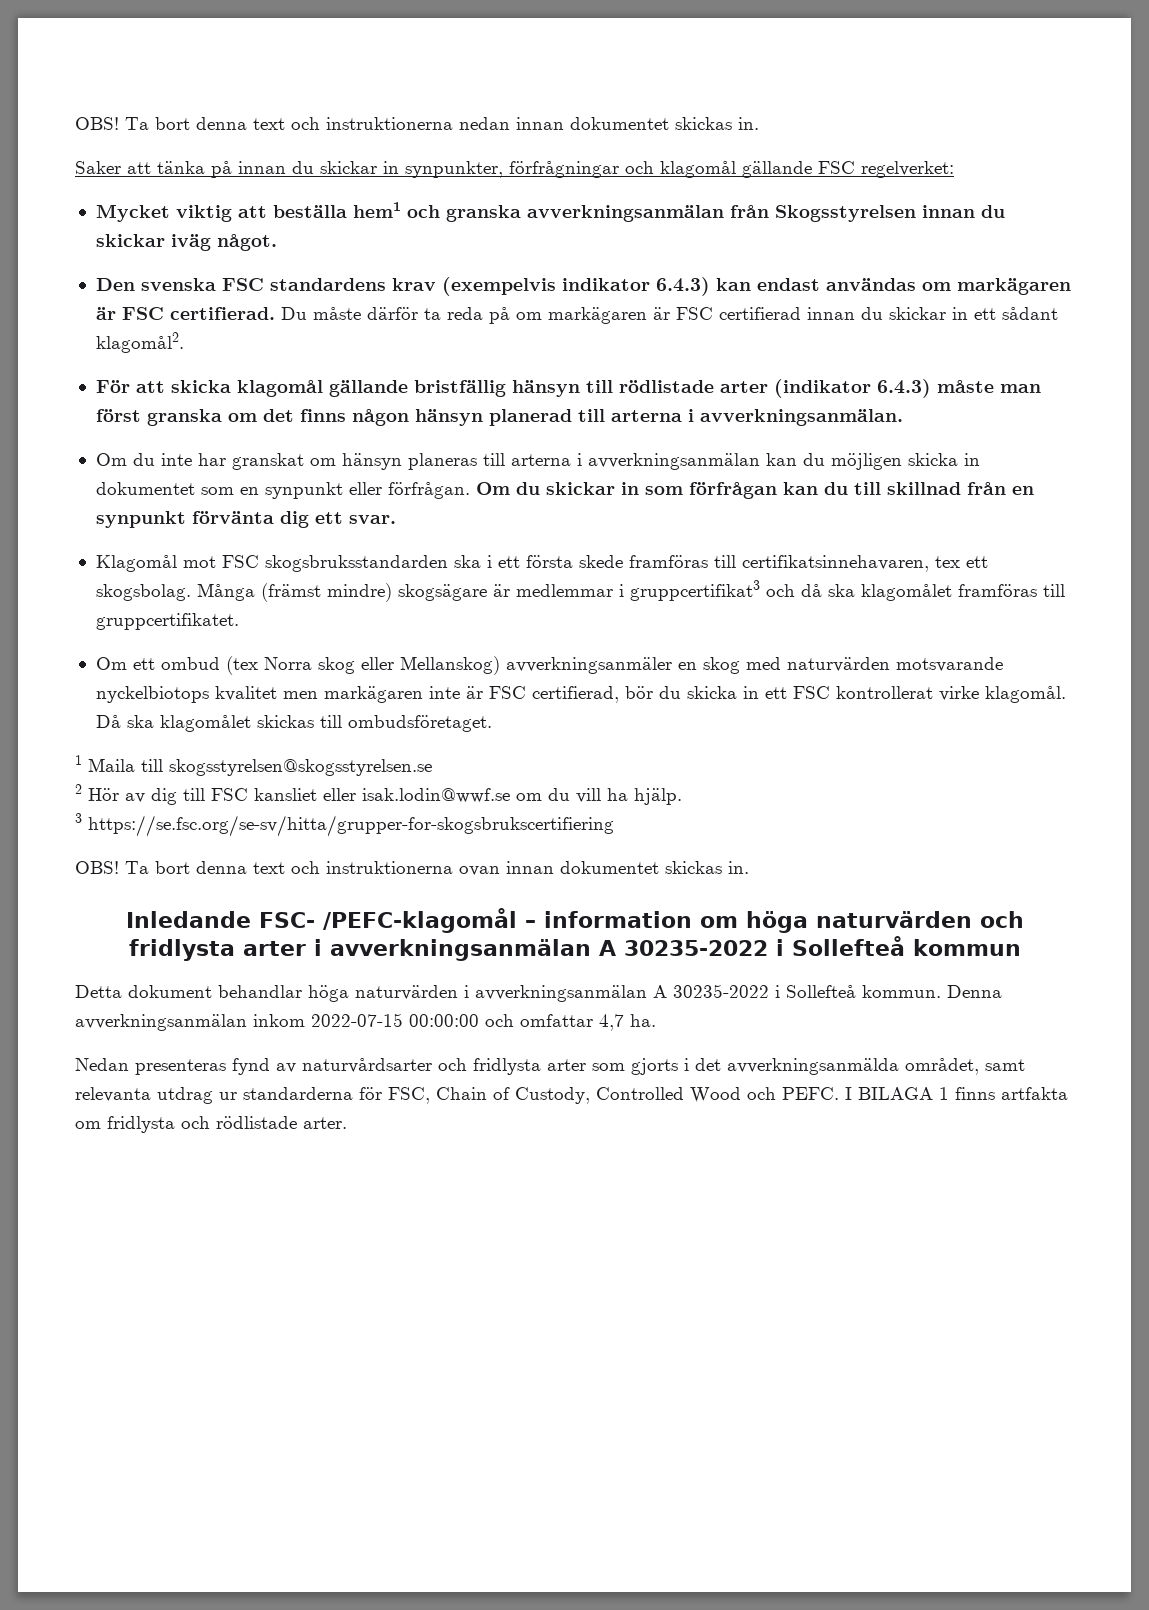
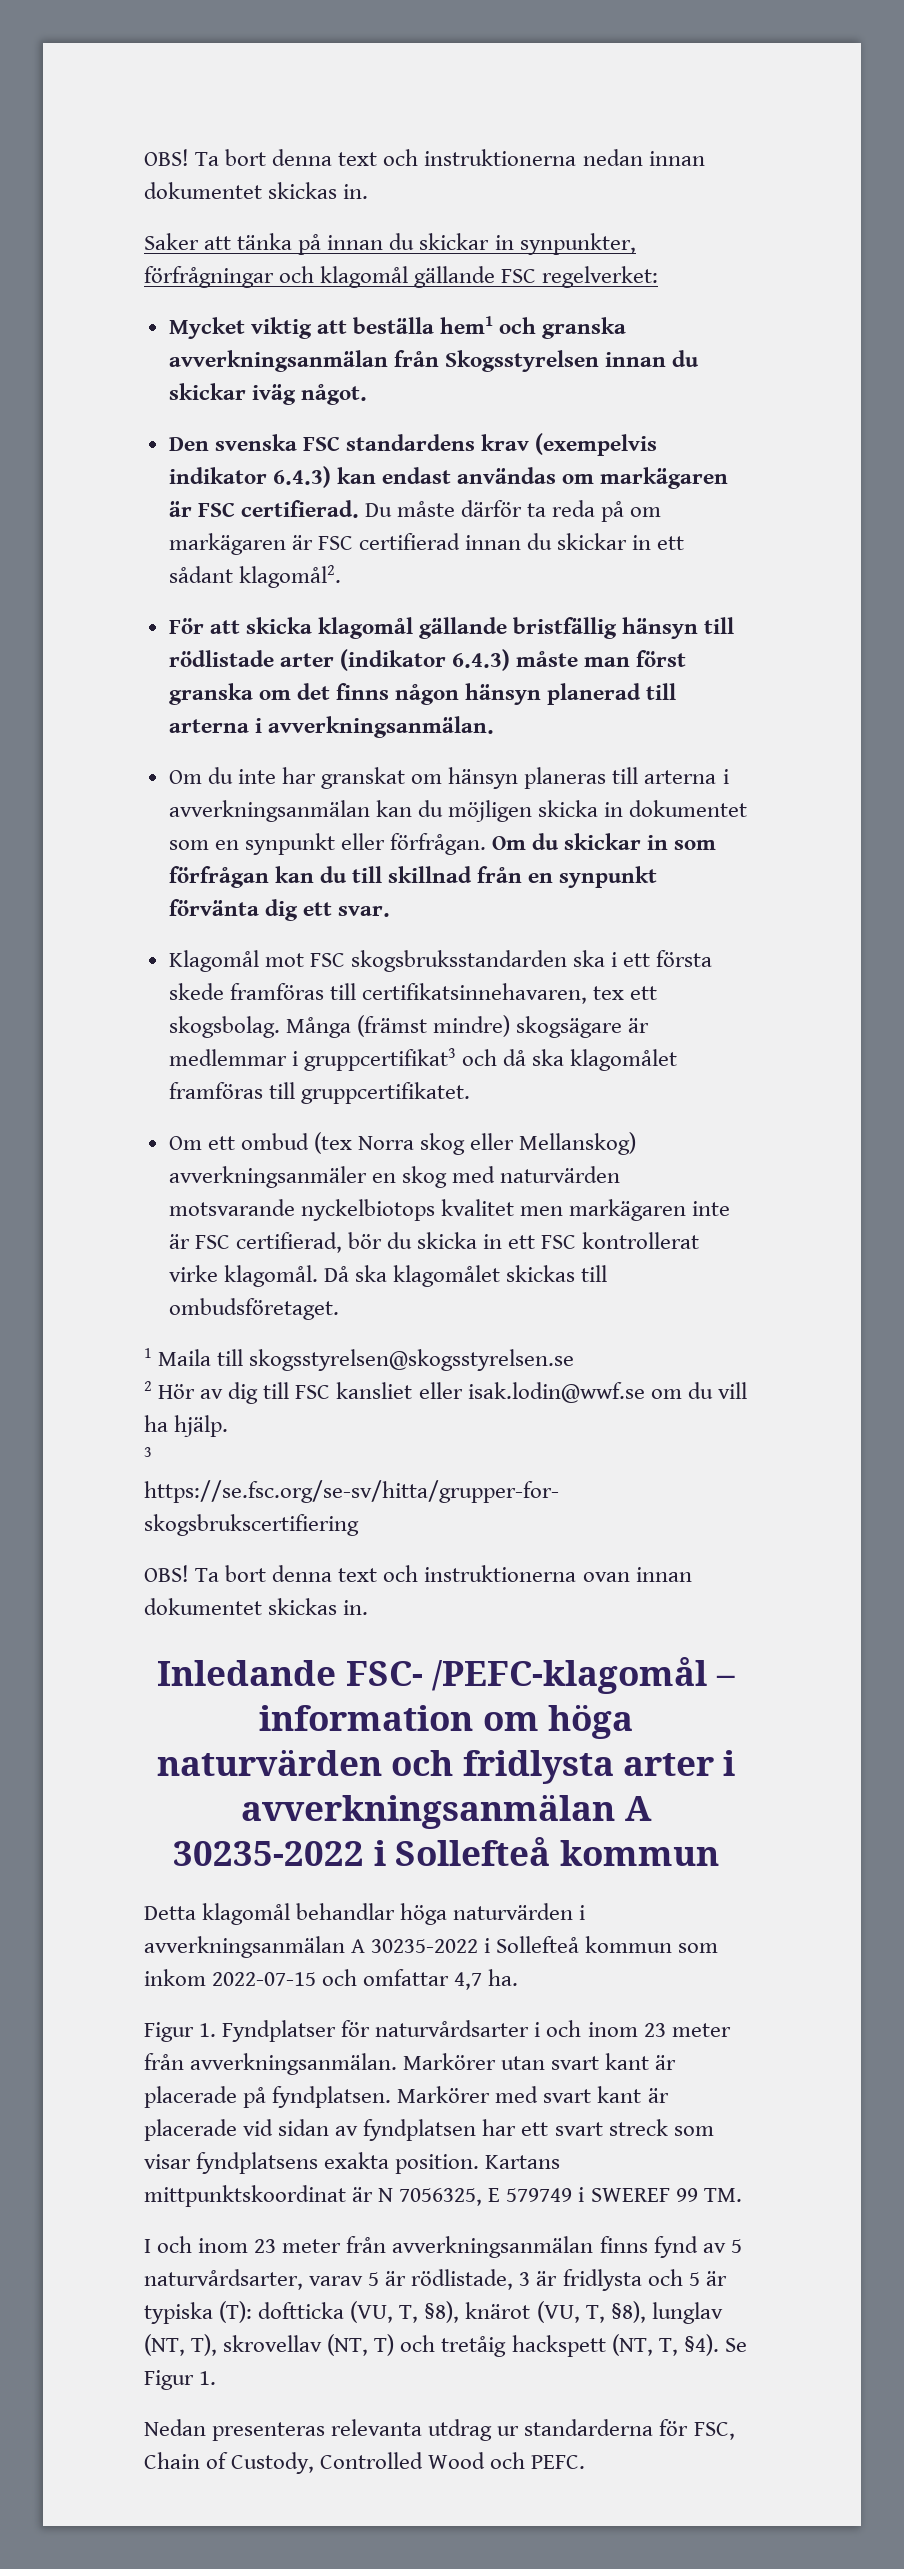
[128,985,212,998] dokument -> [202,1903,291,1925] klagomål
[862,985,1002,998] [75,1014,247,1031] kommun. Denna avverkningsanmälan -> [585,1936,719,1953] kommun som
[409,1014,479,1027] 00:00:00 -> (317, 1979) none
[75,1058,1025,1075] Nedan presenteras fynd av naturvårdsarter och fridlysta arter som gjorts i det avverkningsanmälda området, samt -> [144,2020,731,2042] [144,2053,677,2075] [144,2086,669,2108] [144,2119,714,2141] [144,2152,561,2174] [144,2185,742,2207] [144,2236,742,2258] [144,2269,727,2291] [144,2301,723,2324] [144,2334,747,2357] [144,2370,217,2390] [144,2419,326,2441] Figur 1. Fyndplatser för naturvårdsarter i och inom 23 meter från avverkningsanmälan. Markörer utan svart kant är placerade på fyndplatsen. Markörer med svart kant är placerade vid sidan av fyndplatsen har ett svart streck som visar fyndplatsens exakta position. Kartans mittpunktskoordinat är N 7056325, E 579749 i SWEREF 99 TM. // I och inom 23 meter från avverkningsanmälan finns fynd av 5 naturvårdsarter, varav 5 är rödlistade, 3 är fridlysta och 5 är typiska (T): doftticka (VU, T, §8), knärot (VU, T, §8), lunglav (NT, T), skrovellav (NT, T) och tretåig hackspett (NT, T, §4). Se Figur 1. // Nedan presenteras
[845,1087,1068,1100] [75,1116,347,1133] I BILAGA 1 finns artfakta om fridlysta och rödlistade arter. -> (586, 2462) none

